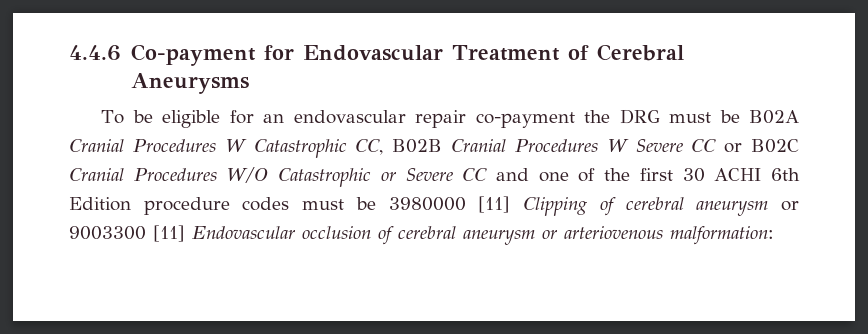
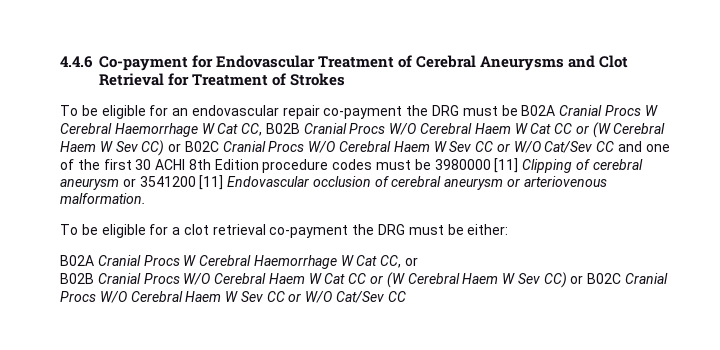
(249, 83) none -> [568,55,629,68] [99,73,346,86] and Clot Retrieval for Treatment of Strokes
[132,139,800,158] [69,167,453,187] Procedures W Catastrophic CC, B02B Cranial Procedures W Severe CC or B02C Cranial Procedures W/O Catastrophic or Severe -> [604,105,658,116] [60,122,666,138] [60,140,593,156] Procs W Cerebral Haemorrhage W Cat CC, B02B Cranial Procs W/O Cerebral Haem W Cat CC or (W Cerebral Haem W Sev CC) or B02C Cranial Procs W/O Cerebral Haem W Sev CC or W/O Cat/Sev
[770,168,800,181] 6th -> [188,159,211,170] 8th
[69,226,146,240] 9003300 -> [139,176,196,187] 3541200
[670,226,774,245] malformation: -> [60,193,146,204] [60,224,509,238] [60,255,419,269] [60,272,669,288] [60,291,406,303] malformation. // To be eligible for a clot retrieval co-payment the DRG must be either: // B02A Cranial Procs W Cerebral Haemorrhage W Cat CC, or // B02B Cranial Procs W/O Cerebral Haem W Cat CC or (W Cerebral Haem W Sev CC) or B02C Cranial Procs W/O Cerebral Haem W Sev CC or W/O Cat/Sev CC

